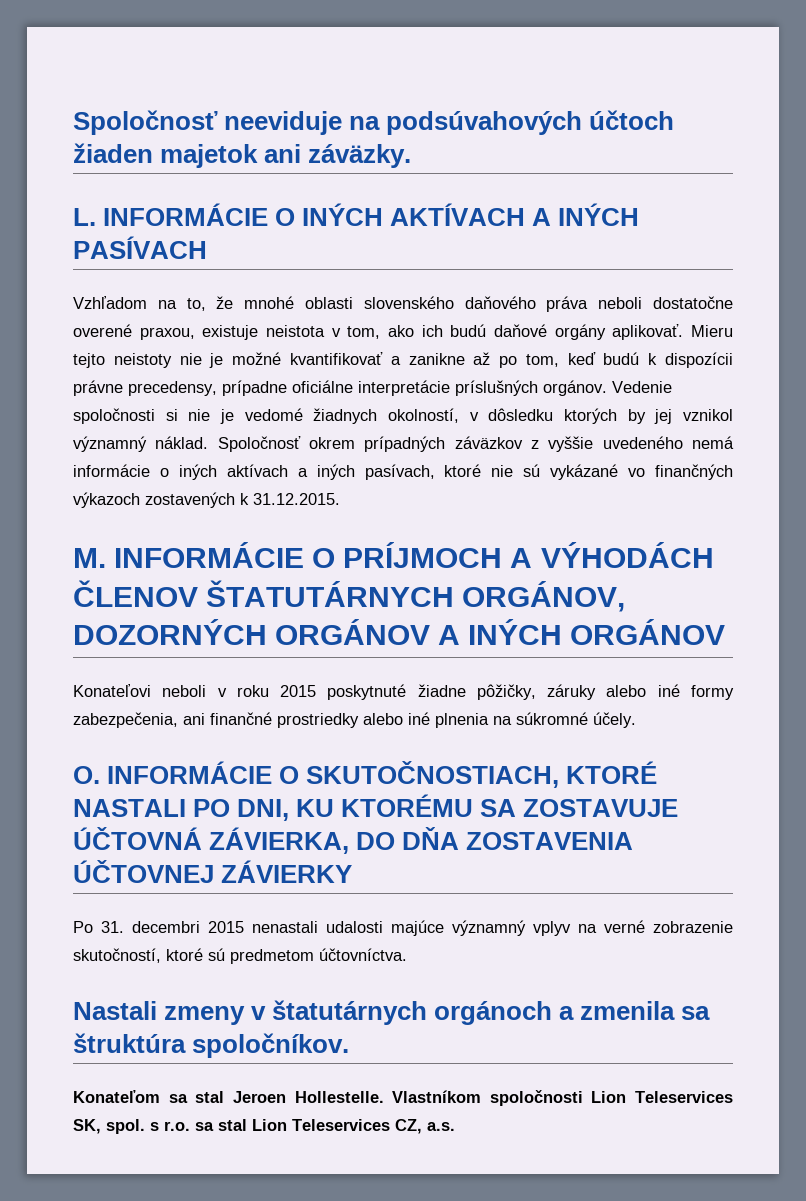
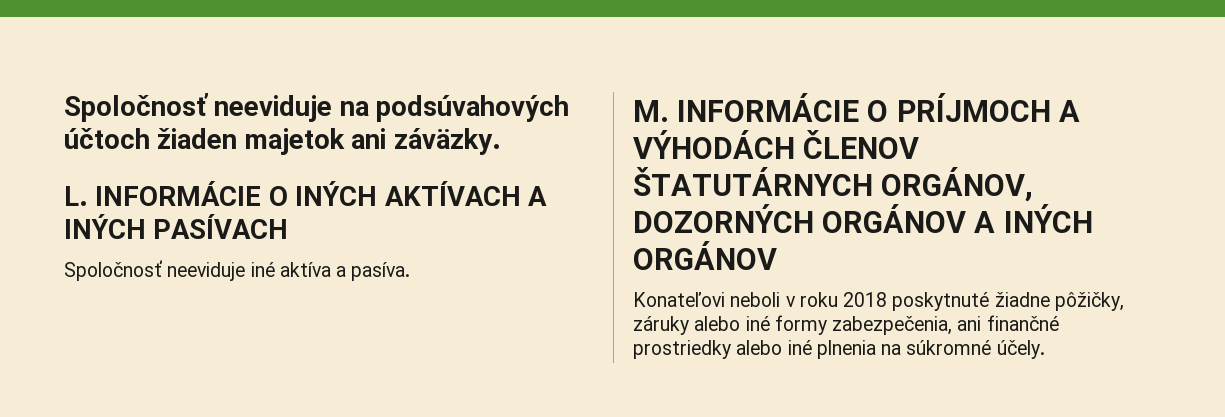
[73,296,733,312] [73,324,733,340] [73,352,734,368] [73,380,672,396] [73,408,733,424] [73,436,734,452] [73,464,733,480] [73,492,340,508] Vzhľadom na to, že mnohé oblasti slovenského daňového práva neboli dostatočne overené praxou, existuje neistota v tom, ako ich budú daňové orgány aplikovať. Mieru tejto neistoty nie je možné kvantifikovať a zanikne až po tom, keď budú k dispozícii právne precedensy, prípadne oficiálne interpretácie príslušných orgánov. Vedenie spoločnosti si nie je vedomé žiadnych okolností, v dôsledku ktorých by jej vznikol významný náklad. Spoločnosť okrem prípadných záväzkov z vyššie uvedeného nemá informácie o iných aktívach a iných pasívach, ktoré nie sú vykázané vo finančných výkazoch zostavených k 31.12.2015. -> [64,260,411,281] Spoločnosť neeviduje iné aktíva a pasíva.
[280,685,317,697] 2015 -> [843,292,888,307] 2018
[73,761,658,788] [73,794,679,821] [73,827,634,854] [73,860,353,883] [73,920,733,936] [73,948,407,964] [73,1000,711,1025] [73,1033,350,1058] [73,1090,733,1106] [73,1119,455,1134] // O. INFORMÁCIE O SKUTOČNOSTIACH, KTORÉ NASTALI PO DNI, KU KTORÉMU SA ZOSTAVUJE ÚČTOVNÁ ZÁVIERKA, DO DŇA ZOSTAVENIA ÚČTOVNEJ ZÁVIERKY // Po 31. decembri 2015 nenastali udalosti majúce významný vplyv na verné zobrazenie skutočností, ktoré sú predmetom účtovníctva. // Nastali zmeny v štatutárnych orgánoch a zmenila sa štruktúra spoločníkov. // Konateľom sa stal Jeroen Hollestelle. Vlastníkom spoločnosti Lion Teleservices SK, spol. s r.o. sa stal Lion Teleservices CZ, a.s. -> (1045, 349) none

